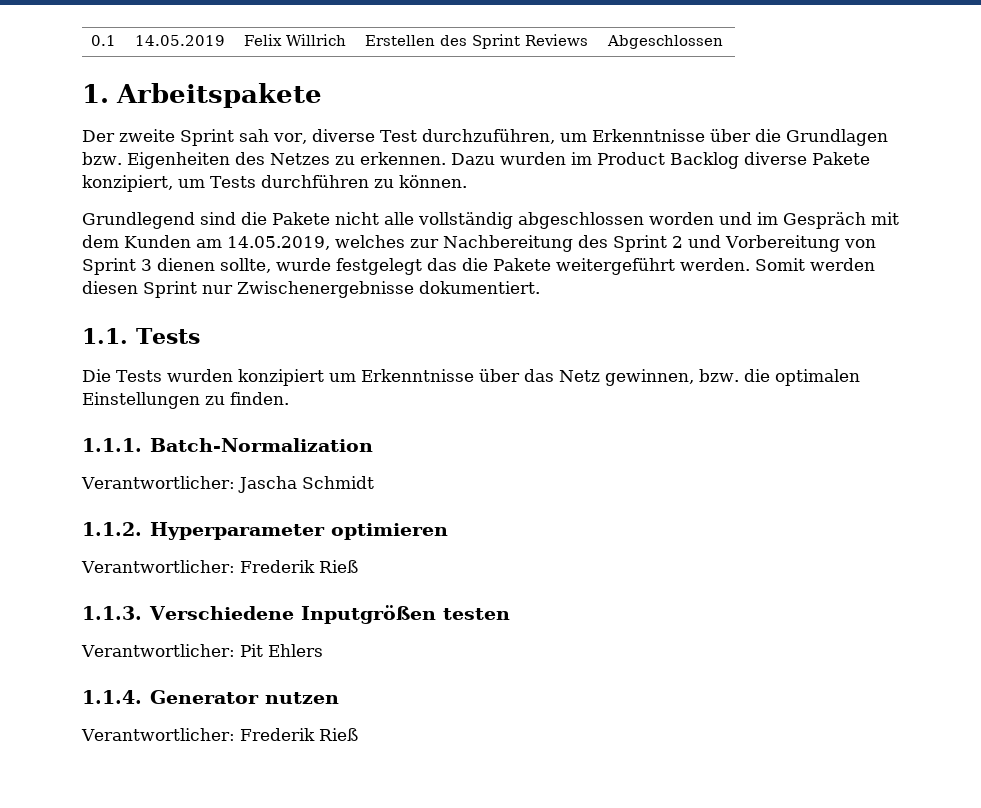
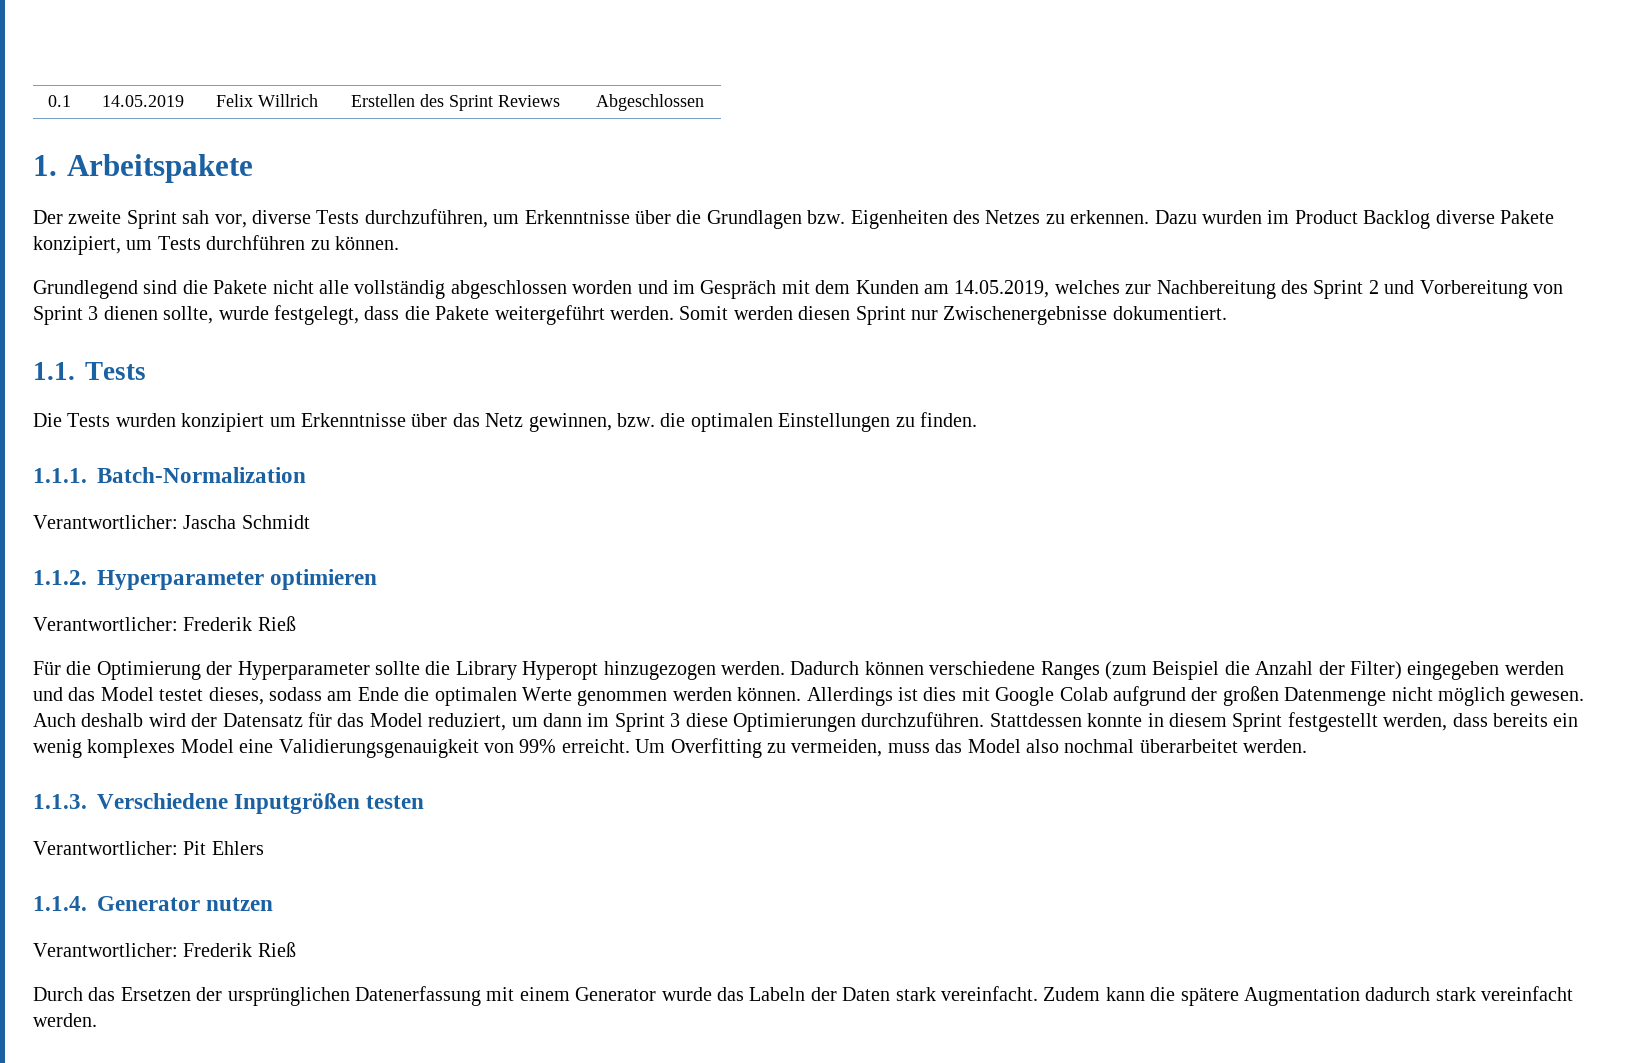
[379,130,417,142] Test -> [316,210,360,224] Tests
[336,258,457,275] festgelegt das -> [274,305,400,325] festgelegt, dass
(358, 566) none -> [33,661,1564,680] [33,686,1585,706] [33,712,1579,732] [33,738,1308,758] // Für die Optimierung der Hyperparameter sollte die Library Hyperopt hinzugezogen werden. Dadurch können verschiedene Ranges (zum Beispiel die Anzahl der Filter) eingegeben werden und das Model testet dieses, sodass am Ende die optimalen Werte genommen werden können. Allerdings ist dies mit Google Colab aufgrund der großen Datenmenge nicht möglich gewesen. Auch deshalb wird der Datensatz für das Model reduziert, um dann im Sprint 3 diese Optimierungen durchzuführen. Stattdessen konnte in diesem Sprint festgestellt werden, dass bereits ein wenig komplexes Model eine Validierungsgenauigkeit von 99% erreicht. Um Overfitting zu vermeiden, muss das Model also nochmal überarbeitet werden.
(358, 734) none -> [33,986,1574,1006] [33,1013,97,1027] // Durch das Ersetzen der ursprünglichen Datenerfassung mit einem Generator wurde das Labeln der Daten stark vereinfacht. Zudem kann die spätere Augmentation dadurch stark vereinfacht werden.

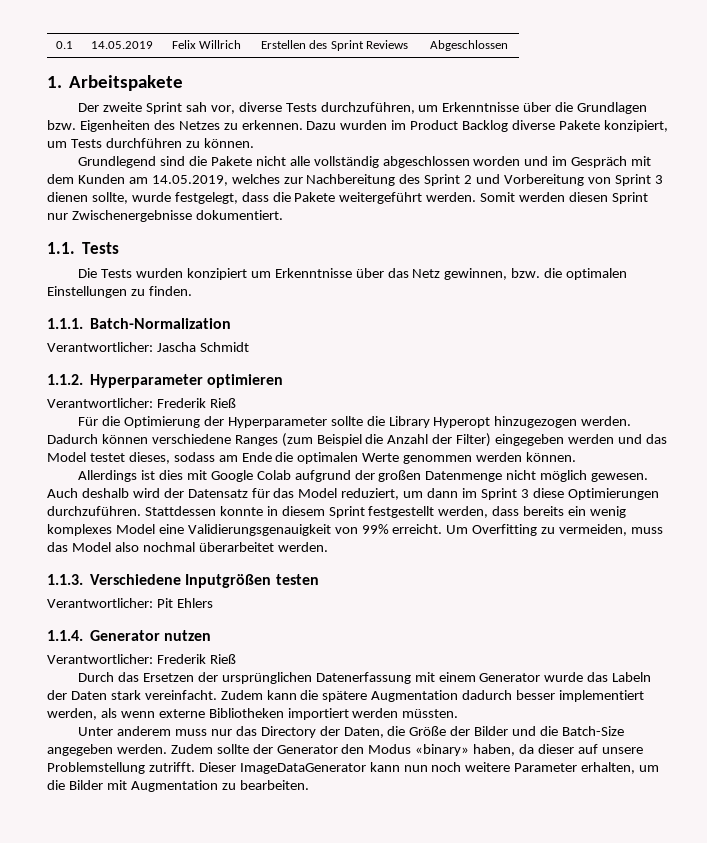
(802, 694) none -> (577, 457) //
[1435,986,1574,1001] [33,1013,97,1027] stark vereinfacht werden. -> [516,690,645,702] [47,708,459,720] [78,726,624,738] [47,744,643,756] [47,762,660,774] [47,780,309,792] besser implementiert werden, als wenn externe Bibliotheken importiert werden müssten. // Unter anderem muss nur das Directory der Daten, die Größe der Bilder und die Batch-Size angegeben werden. Zudem sollte der Generator den Modus «binary» haben, da dieser auf unsere Problemstellung zutrifft. Dieser ImageDataGenerator kann nun noch weitere Parameter erhalten, um die Bilder mit Augmentation zu bearbeiten.

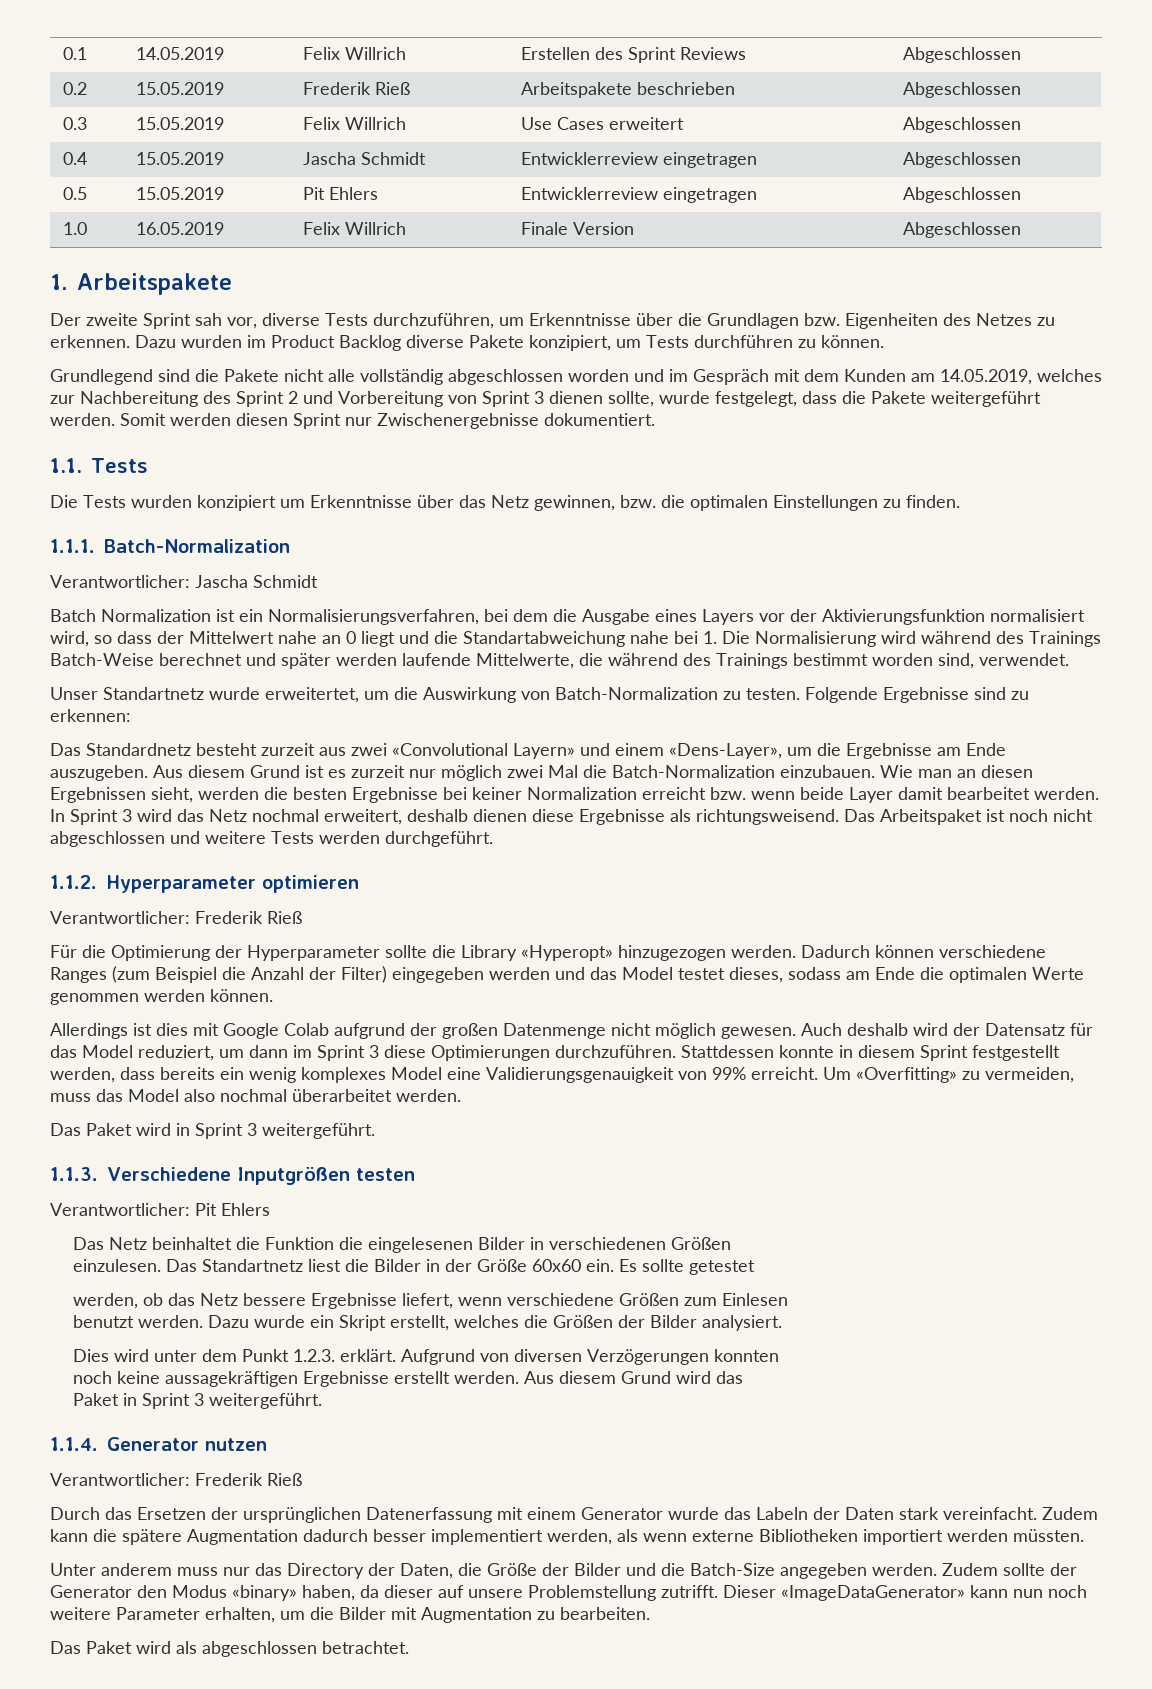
(508, 45) none -> [62,82,87,95] [135,82,224,95] [302,82,410,95] [520,82,735,98] [902,82,1021,98] [62,117,87,130] [135,117,224,130] [302,117,406,130] [520,117,684,130] [902,117,1021,133] [62,152,87,165] [135,152,224,165] [302,152,426,165] [520,152,757,168] [902,152,1021,168] [62,187,87,200] [135,187,224,200] [302,187,378,200] [520,187,757,203] [902,187,1021,203] [62,222,87,235] [135,222,224,235] [302,222,406,235] [520,222,634,235] [902,222,1021,238] // 0.2 | 15.05.2019 | Frederik Rieß | Arbeitspakete beschrieben | Abgeschlossen // 0.3 | 15.05.2019 | Felix Willrich | Use Cases erweitert | Abgeschlossen // 0.4 | 15.05.2019 | Jascha Schmidt | Entwicklerreview eingetragen | Abgeschlossen // 0.5 | 15.05.2019 | Pit Ehlers | Entwicklerreview eingetragen | Abgeschlossen // 1.0 | 16.05.2019 | Felix Willrich | Finale Version | Abgeschlossen
(249, 347) none -> [50,609,1085,625] [50,631,1101,647] [50,653,1069,669] [50,687,1029,703] [50,709,131,722] [50,743,1006,759] [50,765,1033,781] [50,787,1099,803] [50,809,1093,825] [50,831,493,847] // Batch Normalization ist ein Normalisierungsverfahren, bei dem die Ausgabe eines Layers vor der Aktivierungsfunktion normalisiert wird, so dass der Mittelwert nahe an 0 liegt und die Standartabweichung nahe bei 1. Die Normalisierung wird während des Trainings Batch-Weise berechnet und später werden laufende Mittelwerte, die während des Trainings bestimmt worden sind, verwendet. // Unser Standartnetz wurde erweitertet, um die Auswirkung von Batch-Normalization zu testen. Folgende Ergebnisse sind zu erkennen: // Das Standardnetz besteht zurzeit aus zwei «Convolutional Layern» und einem «Dens-Layer», um die Ergebnisse am Ende auszugeben. Aus diesem Grund ist es zurzeit nur möglich zwei Mal die Batch-Normalization einzubauen. Wie man an diesen Ergebnissen sieht, werden die besten Ergebnisse bei keiner Normalization erreicht bzw. wenn beide Layer damit bearbeitet werden. In Sprint 3 wird das Netz nochmal erweitert, deshalb dienen diese Ergebnisse als richtungsweisend. Das Arbeitspaket ist noch nicht abgeschlossen und weitere Tests werden durchgeführt.
[433,417,491,428] Hyperopt -> [521,945,613,961] «Hyperopt»
[472,524,538,536] Overfitting -> [856,1067,957,1083] «Overfitting»
(328, 547) none -> [50,1123,375,1139] // Das Paket wird in Sprint 3 weitergeführt.
(213, 603) none -> [73,1237,732,1253] [73,1259,756,1275] [73,1293,789,1309] [73,1315,783,1331] [73,1349,780,1365] [73,1371,744,1387] [73,1393,323,1409] // Das Netz beinhaltet die Funktion die eingelesenen Bilder in verschiedenen Größen // einzulesen. Das Standartnetz liest die Bilder in der Größe 60x60 ein. Es sollte getestet // werden, ob das Netz bessere Ergebnisse liefert, wenn verschiedene Größen zum Einlesen // benutzt werden. Dazu wurde ein Skript erstellt, welches die Größen der Bilder analysiert. // Dies wird unter dem Punkt 1.2.3. erklärt. Aufgrund von diversen Verzögerungen konnten // noch keine aussagekräftigen Ergebnisse erstellt werden. Aus diesem Grund wird das // Paket in Sprint 3 weitergeführt.
[239,763,366,774] ImageDataGenerator -> [781,1585,965,1601] «ImageDataGenerator»
(309, 785) none -> [50,1641,409,1657] // Das Paket wird als abgeschlossen betrachtet.

